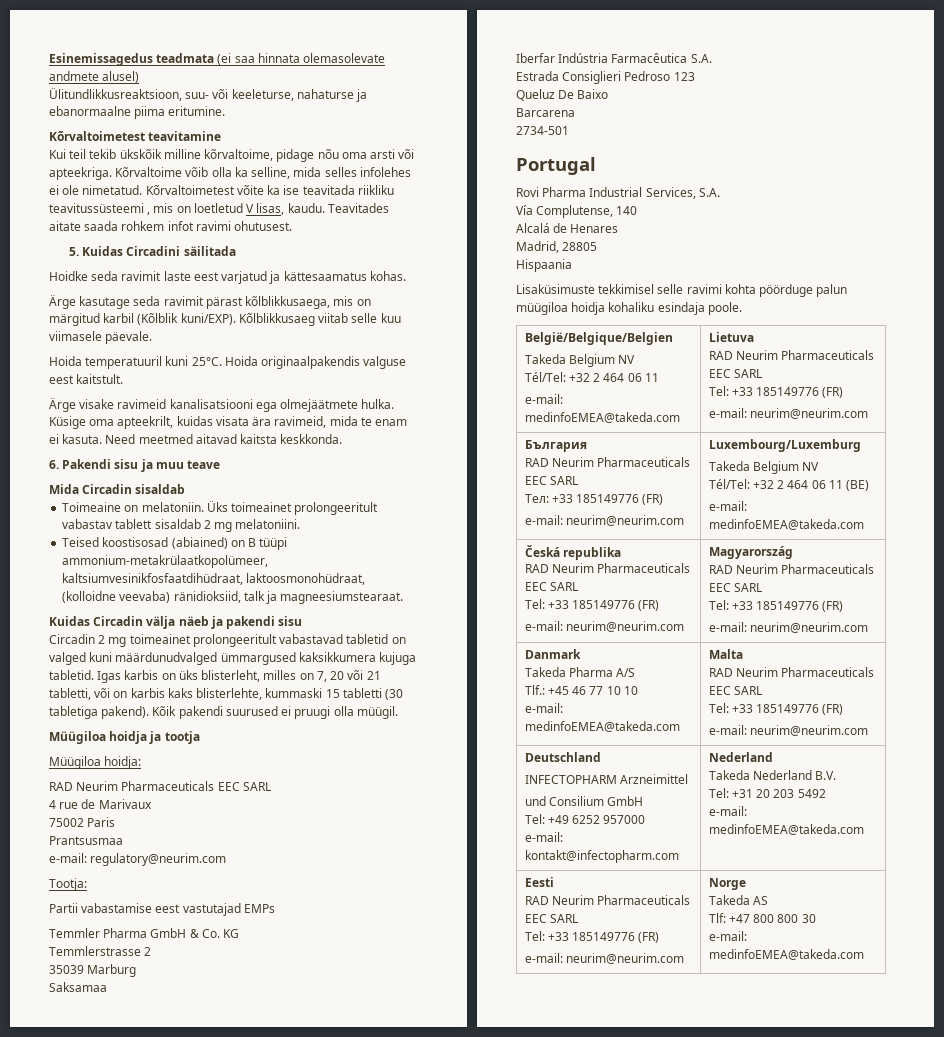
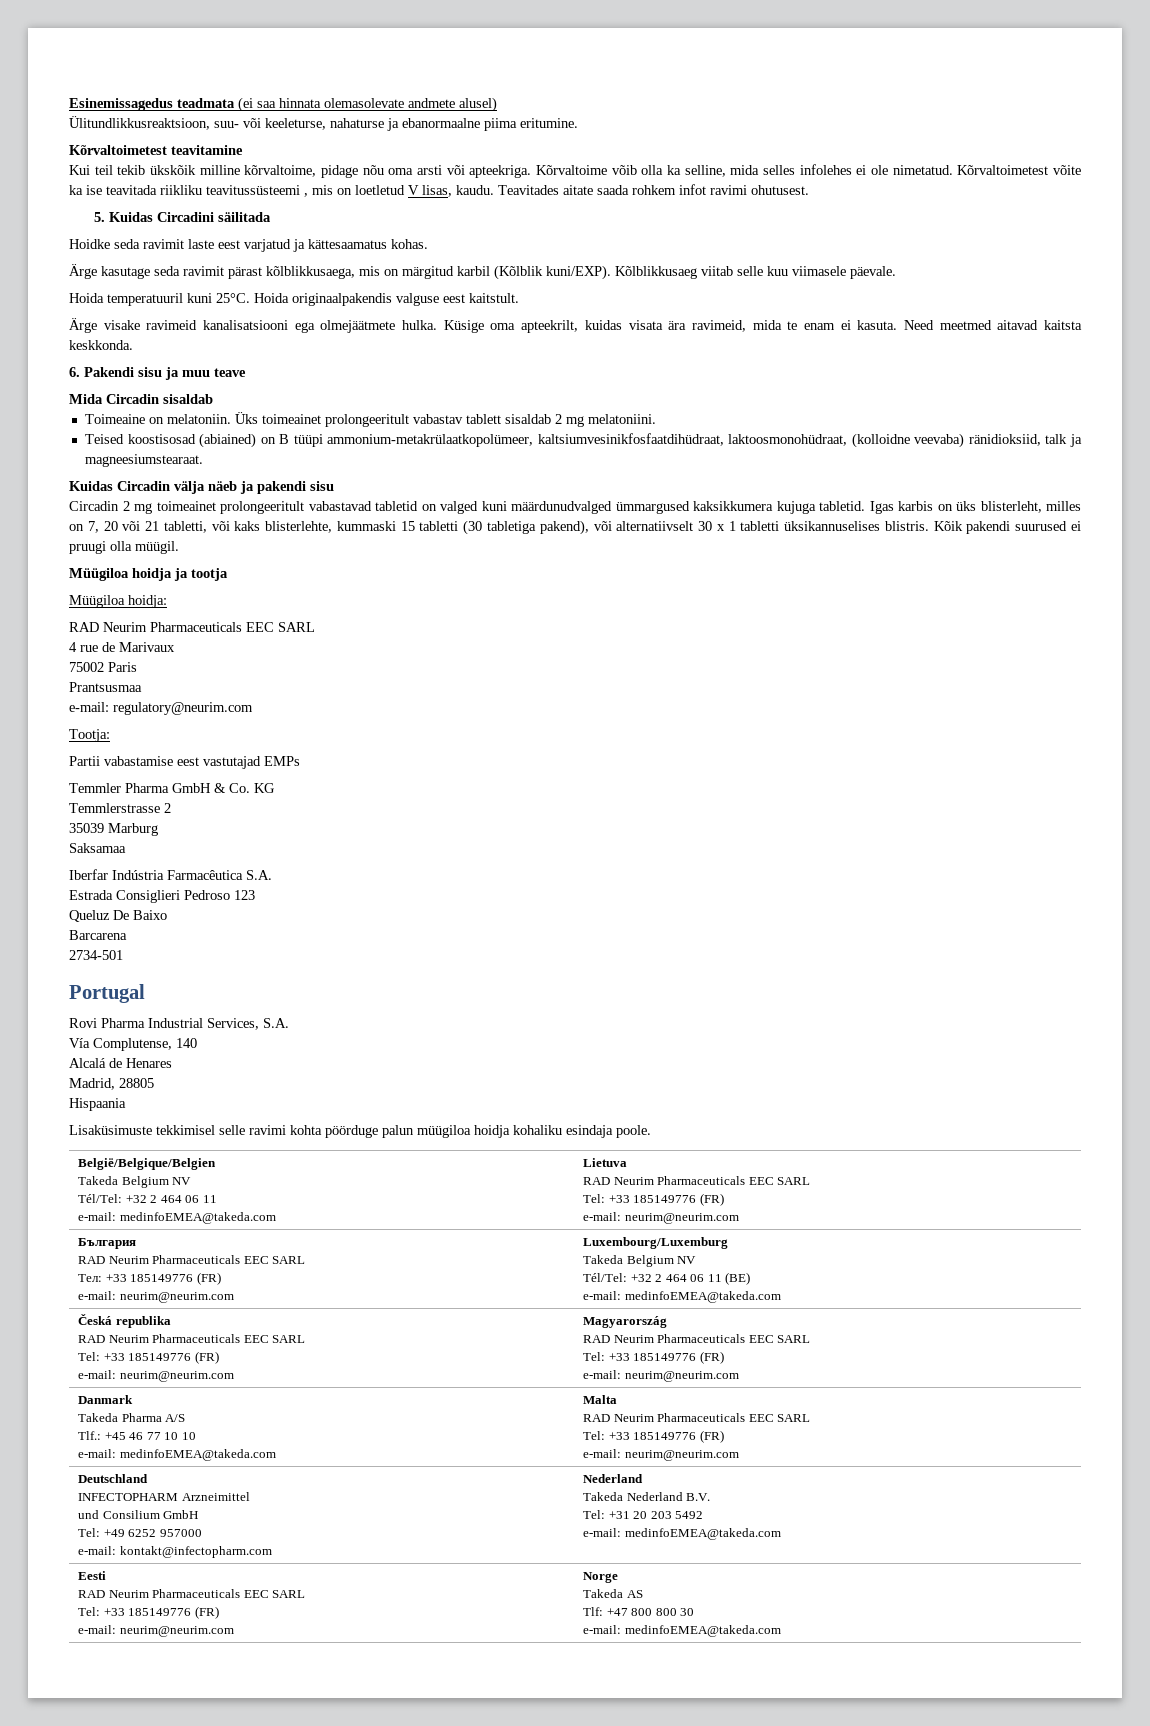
[113,688,165,698] on karbis -> (230, 526) none
[101,706,150,719] pakend). -> [539,520,929,535] pakend), või alternatiivselt 30 x 1 tabletti üksikannuselises blistris.

